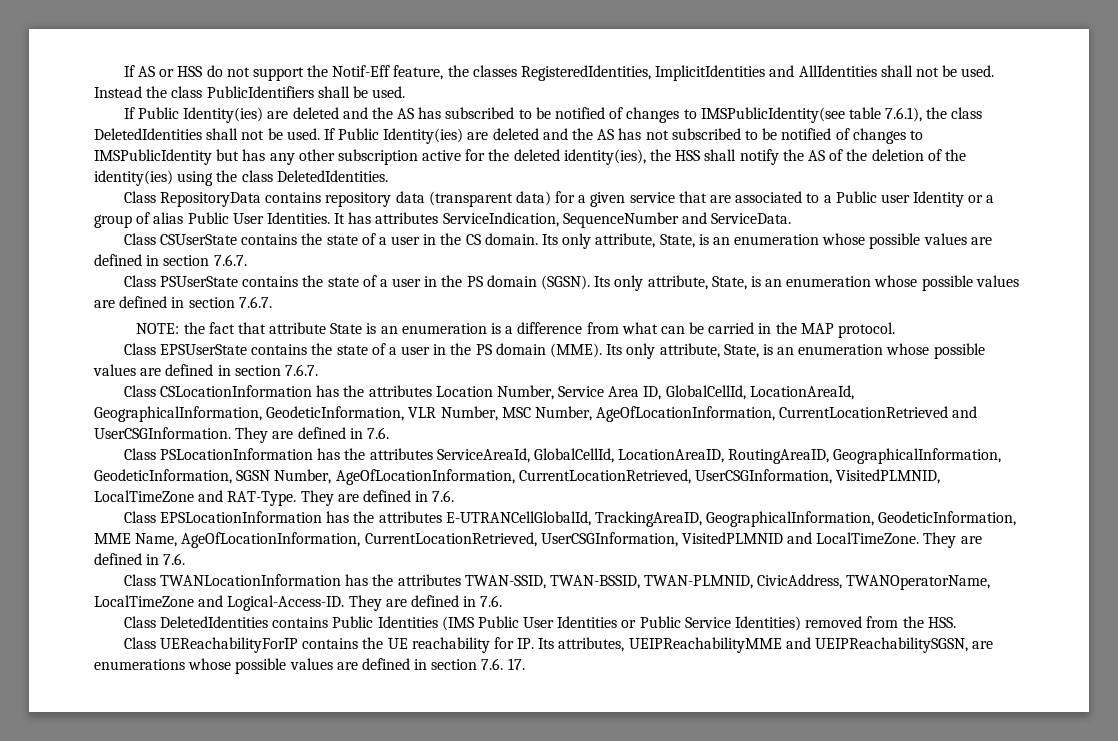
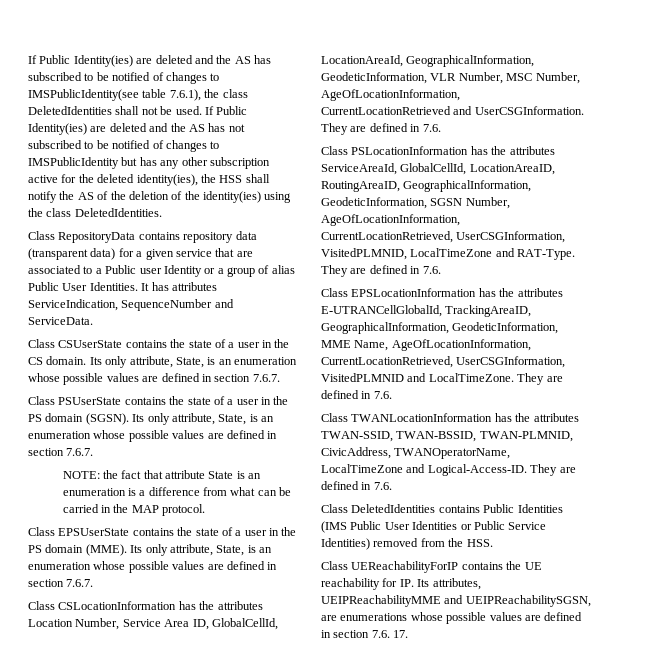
[123,65,995,81] [94,86,406,98] [123,107,135,119] If AS or HSS do not support the Notif-Eff feature, the classes RegisteredIdentities, ImplicitIdentities and AllIdentities shall not be used. Instead the class PublicIdentifiers shall be used. // If -> [28,55,37,64] If

